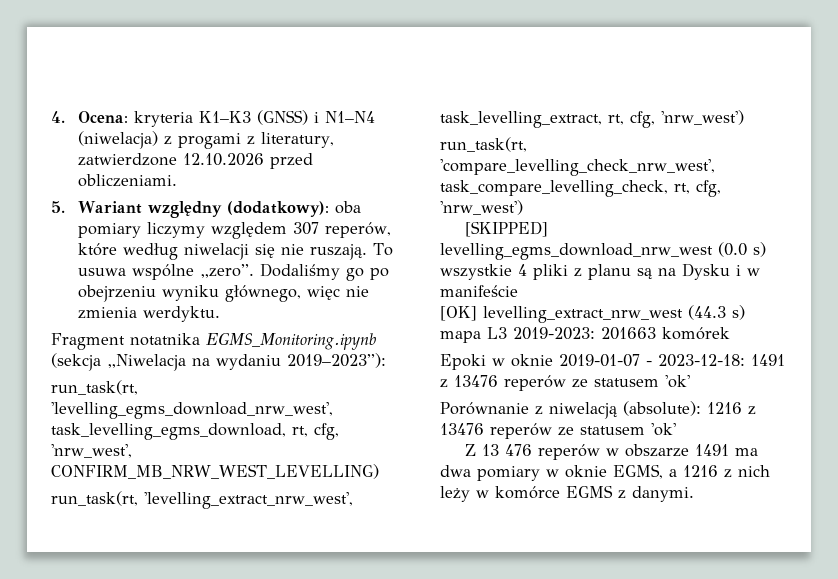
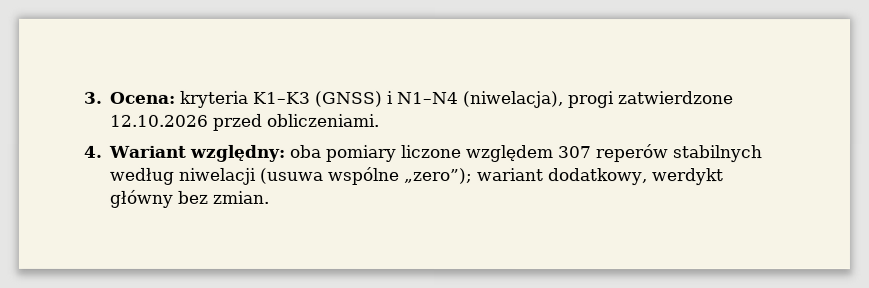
[51,111,65,123] 4. -> [84,91,103,104] 3.
[78,131,335,149] (niwelacja) z progami z literatury, -> [463,91,616,109] (niwelacja), progi
[51,201,330,218] 5. Wariant względny (dodatkowy): -> [83,144,286,162] 4. Wariant względny:
[147,222,206,238] liczymy -> [400,144,462,159] liczone
[325,222,392,238] [78,243,394,260] [78,263,390,281] [78,285,370,302] [78,306,221,322] [51,332,376,350] [51,353,386,371] [51,380,138,395] [51,402,333,419] [51,423,339,440] [51,444,132,458] [51,464,379,479] [51,491,353,509] [440,110,744,128] [440,137,527,152] [440,159,715,176] [440,180,721,197] [440,200,523,215] [464,221,548,237] [440,242,766,260] [440,263,760,280] [440,285,518,297] [440,305,745,323] [440,327,730,343] [440,354,785,370] [440,375,690,391] [440,401,756,419] [440,423,676,439] [464,444,758,460] [440,464,770,481] [440,485,694,502] reperów, które według niwelacji się nie ruszają. To usuwa wspólne „zero”. Dodaliśmy go po obejrzeniu wyniku głównego, więc nie zmienia werdyktu. // Fragment notatnika EGMS_Monitoring.ipynb (sekcja „Niwelacja na wydaniu 2019–2023”): // run_task(rt, 'levelling_egms_download_nrw_west', task_levelling_egms_download, rt, cfg, 'nrw_west', CONFIRM_MB_NRW_WEST_LEVELLING) // run_task(rt, 'levelling_extract_nrw_west', task_levelling_extract, rt, cfg, 'nrw_west') // run_task(rt, 'compare_levelling_check_nrw_west', task_compare_levelling_check, rt, cfg, 'nrw_west') // [SKIPPED] levelling_egms_download_nrw_west (0.0 s) wszystkie 4 pliki z planu są na Dysku i w manifeście // [OK] levelling_extract_nrw_west (44.3 s) mapa L3 2019-2023: 201663 komórek // Epoki w oknie 2019-01-07 - 2023-12-18: 1491 z 13476 reperów ze statusem 'ok' // Porównanie z niwelacją (absolute): 1216 z 13476 reperów ze statusem 'ok' // Z 13 476 reperów w obszarze 1491 ma dwa pomiary w oknie EGMS, a 1216 z nich leży w komórce EGMS z danymi. -> [595,144,763,163] [109,166,724,186] [109,189,270,208] reperów stabilnych według niwelacji (usuwa wspólne „zero”); wariant dodatkowy, werdykt główny bez zmian.

